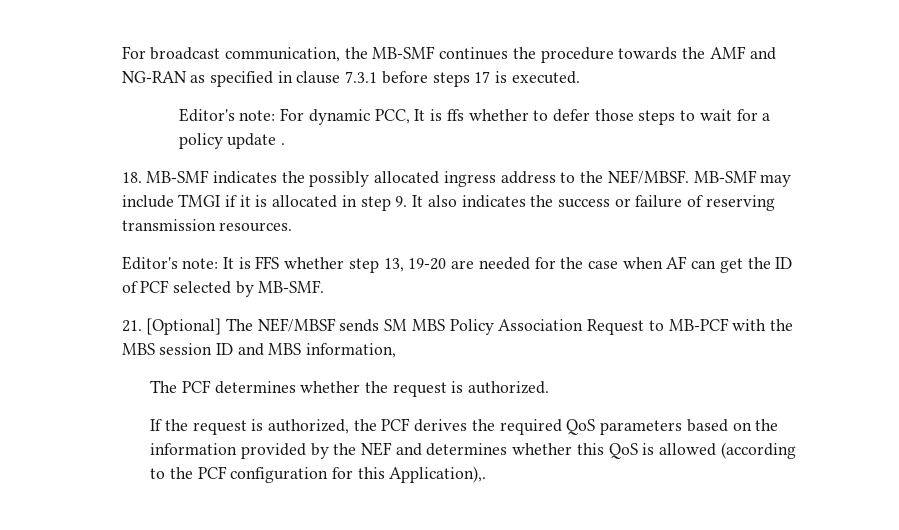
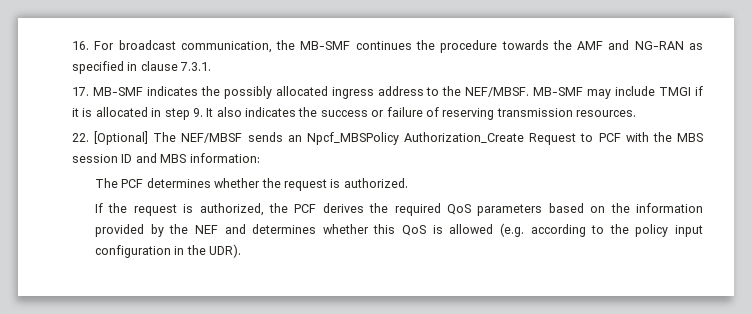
(121, 52) none -> [72,41,90,50] 16.
[345,71,580,87] [178,108,771,125] [178,133,286,149] [121,172,142,183] 7.3.1 before steps 17 is executed. // Editor's note: For dynamic PCC, It is ffs whether to defer those steps to wait for a policy update . // 18. -> [180,62,212,71] [72,87,90,96] 7.3.1. // 17.
[121,256,793,273] [121,280,325,297] [121,318,584,335] Editor's note: It is FFS whether step 13, 19-20 are needed for the case when AF can get the ID of PCF selected by MB-SMF. // 21. [Optional] The NEF/MBSF sends SM MBS Policy Association -> [72,131,525,145] 22. [Optional] The NEF/MBSF sends an Npcf_MBSPolicy Authorization_Create
[668,318,729,331] MB-PCF -> [598,133,621,142] PCF
[306,343,397,358] information, -> [189,153,260,163] information:
[720,442,796,459] [150,466,487,483] (according to the PCF configuration for this Application),. -> [499,223,704,237] [95,244,242,258] (e.g. according to the policy input configuration in the UDR).

